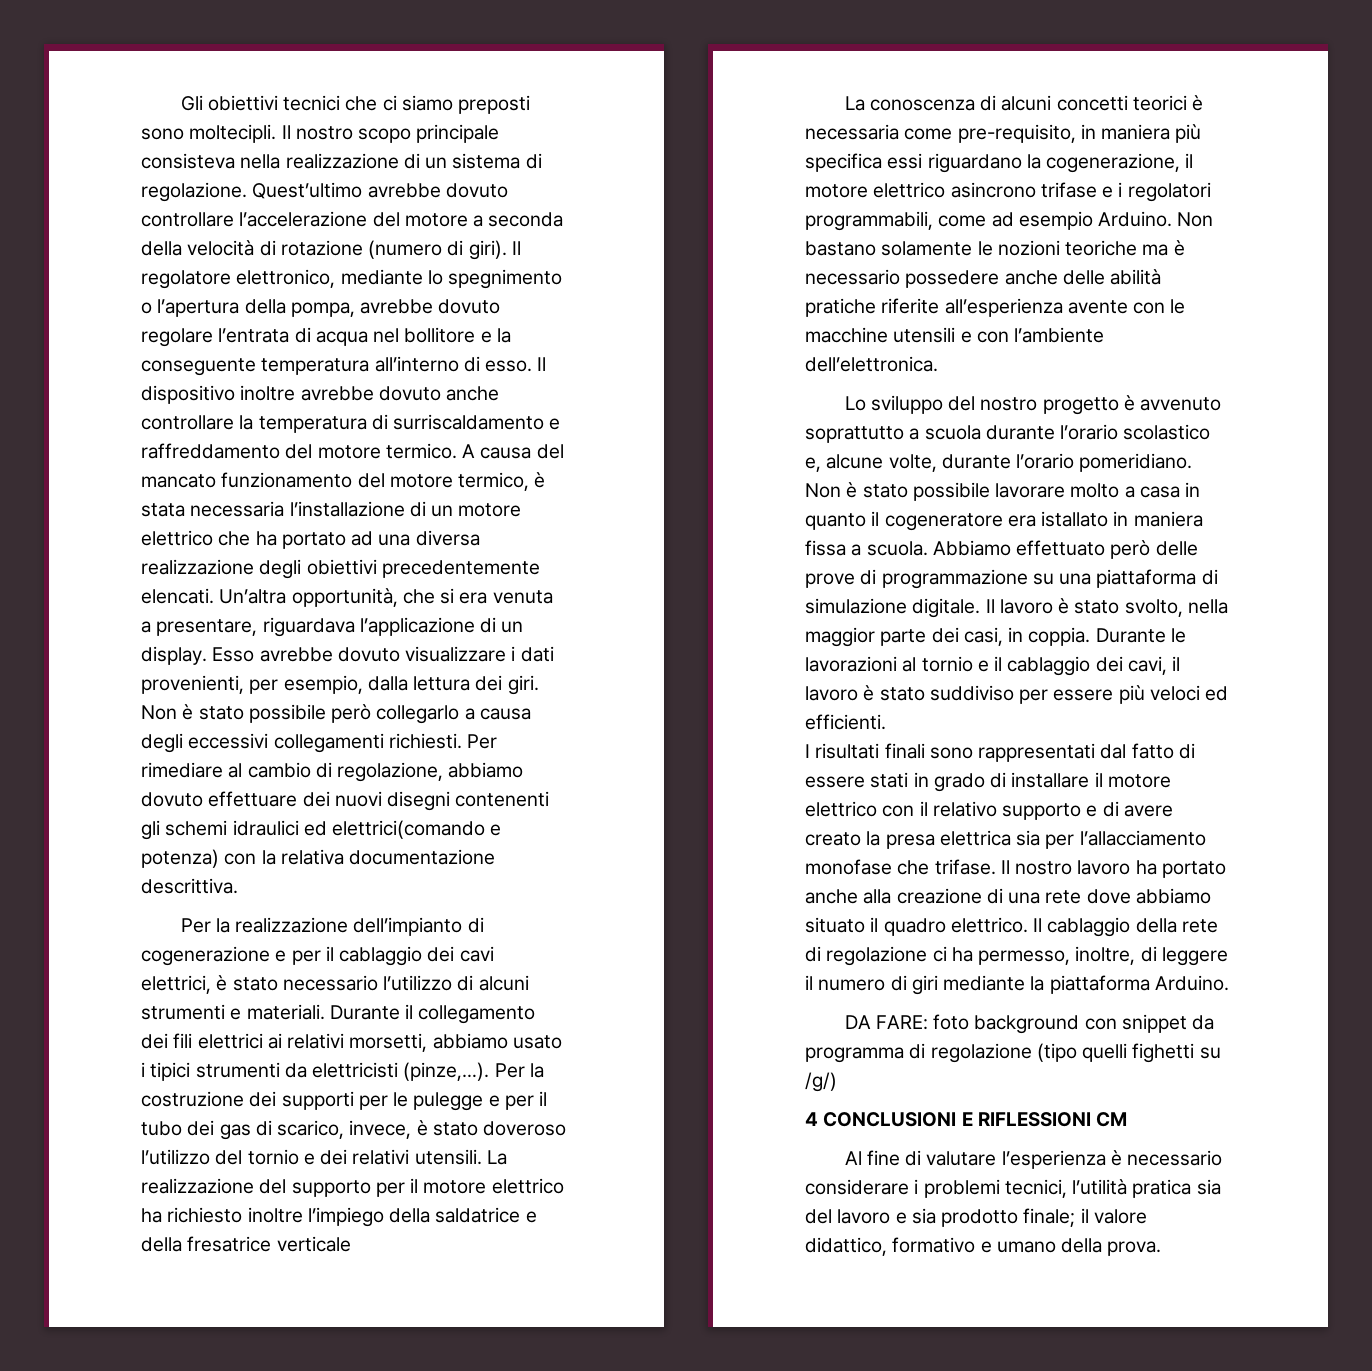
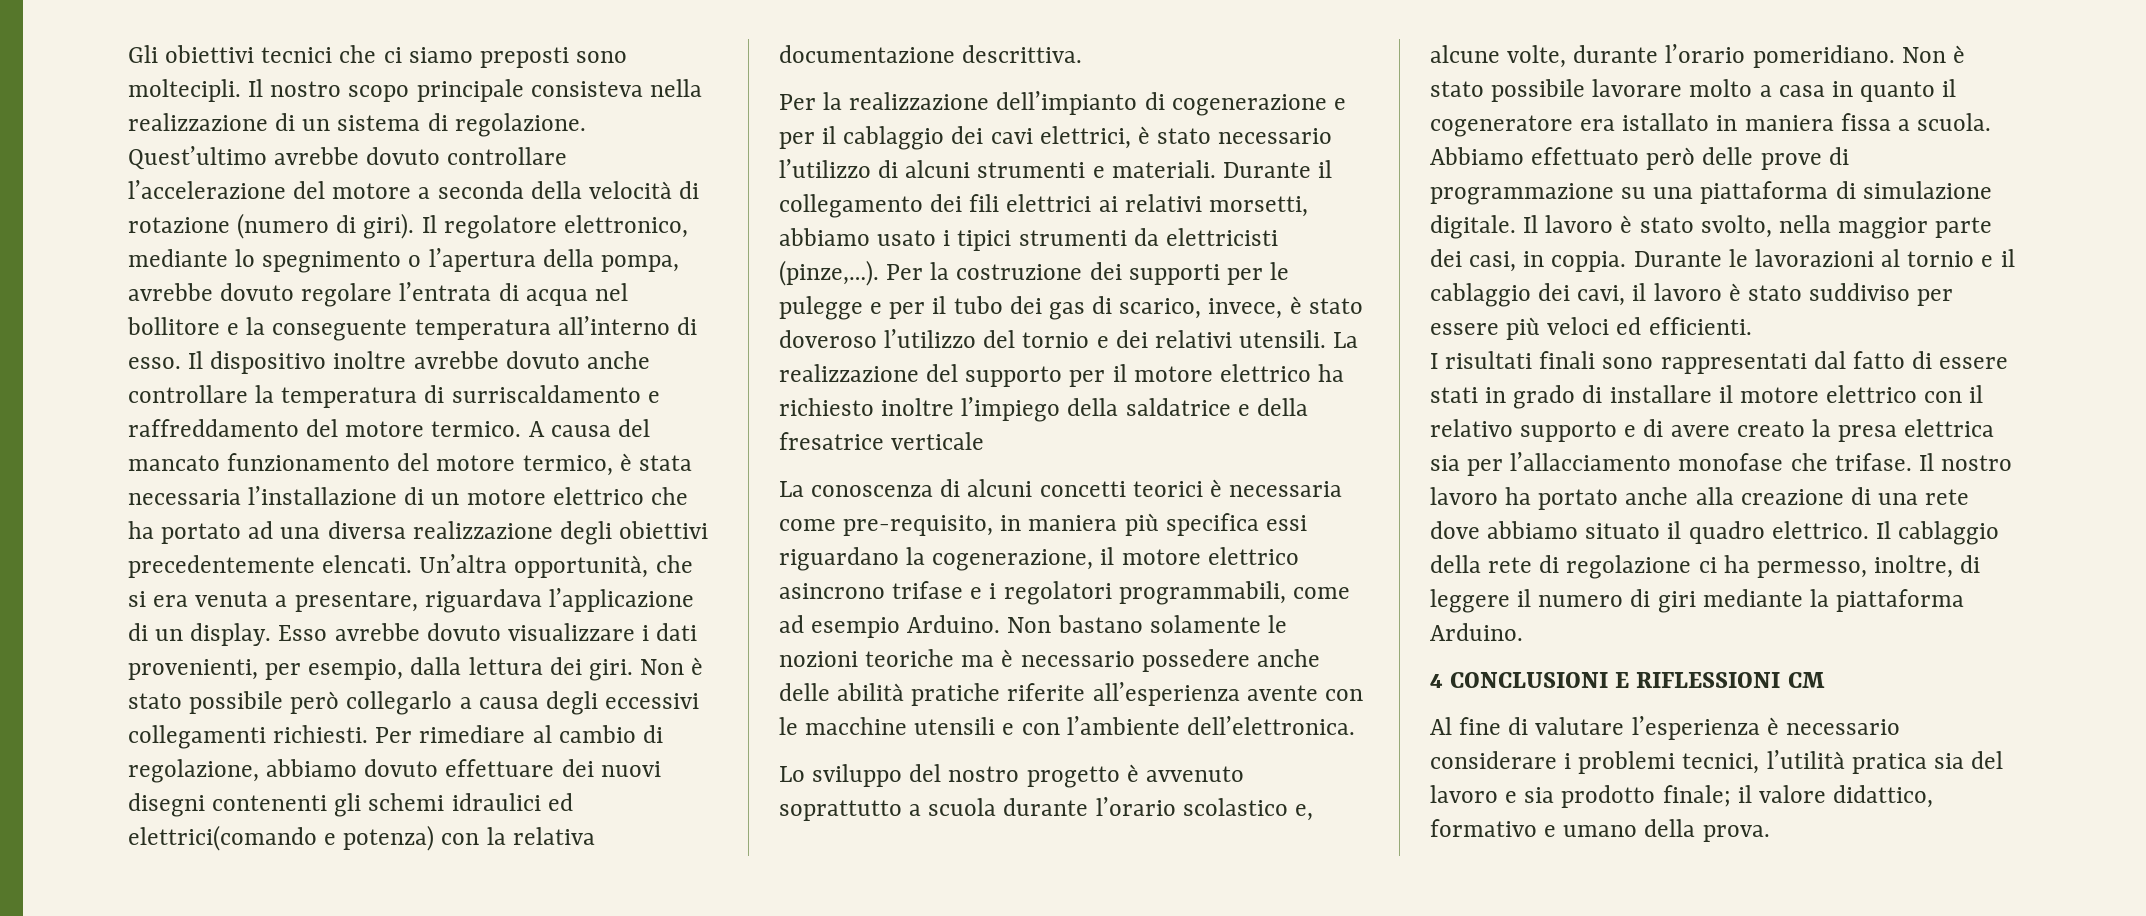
[844,1014,1215,1034] [805,1043,1221,1063] [805,1072,837,1092] // DA FARE: foto background con snippet da programma di regolazione (tipo quelli fighetti su /g/) -> (1523, 632) none

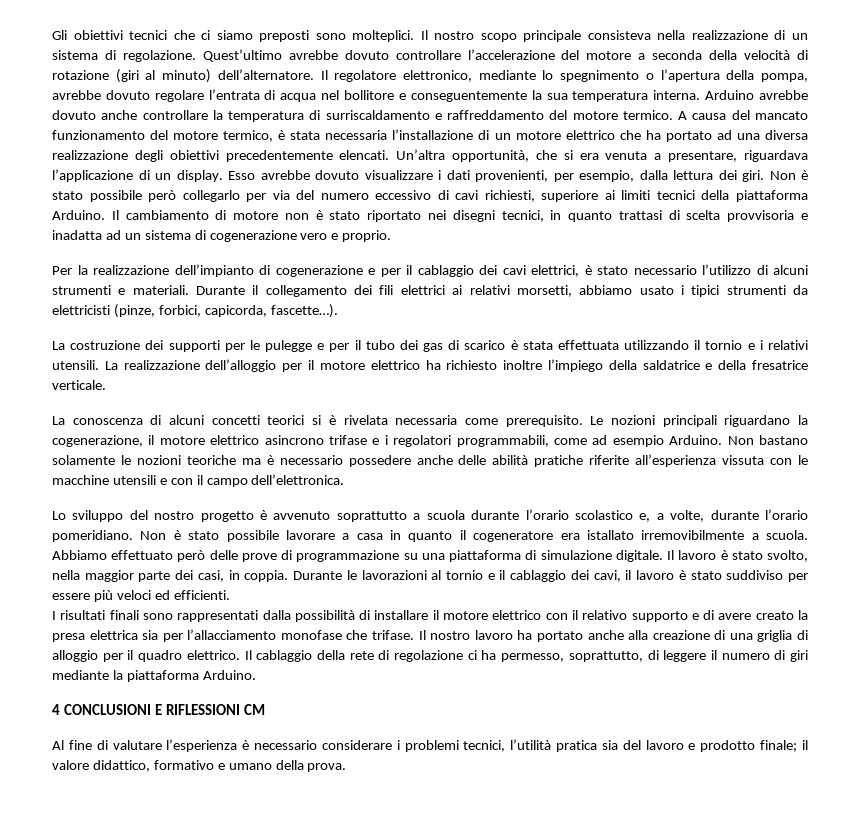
[128,79,241,102] moltecipli. -> [352,30,415,42] molteplici.
[237,213,415,239] (numero di giri). -> [115,69,314,83] (giri al minuto) dell’alternatore.
[246,316,697,341] [128,351,407,374] la conseguente temperatura all’interno di esso. Il dispositivo inoltre -> [410,90,755,102] conseguentemente la sua temperatura interna. Arduino
[459,691,700,715] [128,725,663,749] [128,759,661,783] [128,793,573,817] [128,825,595,851] [779,45,1083,63] a causa degli eccessivi collegamenti richiesti. Per rimediare al cambio di regolazione, abbiamo dovuto effettuare dei nuovi disegni contenenti gli schemi idraulici ed elettrici(comando e potenza) con la relativa documentazione descrittiva. -> [246,190,808,202] [52,210,809,222] [52,230,392,242] per via del numero eccessivo di cavi richiesti, superiore ai limiti tecnici della piattaforma Arduino. Il cambiamento di motore non è stato riportato nei disegni tecnici, in quanto trattasi di scelta provvisoria e inadatta ad un sistema di cogenerazione vero e proprio.
[779,260,950,286] (pinze,…). Per la -> [113,304,338,318] [52,341,65,350] (pinze, forbici, capicorda, fascette…). // La
[1119,296,1363,319] [779,329,1148,348] scarico, invece, è stato doveroso l’utilizzo del tornio e dei -> [464,340,763,350] scarico è stata effettuata utilizzando il tornio e i
[926,364,1063,387] del supporto -> [205,359,277,372] dell’alloggio
[891,432,985,450] verticale -> [52,380,106,390] verticale.
[1209,479,1343,497] [779,513,1307,536] è necessaria come pre-requisito, in maniera più specifica essi -> [312,415,717,427] si è rivelata necessaria come prerequisito. Le nozioni principali
[1246,685,1318,701] avente -> [722,455,765,465] vissuta
[1066,716,1180,735] l’ambiente -> [196,475,248,487] il campo
[1430,45,1500,63] alcune -> [656,513,664,520] a
[1689,79,1753,97] molto -> (335, 535) none
[1716,113,1891,131] in maniera fissa -> [641,530,745,540] irremovibilmente
[1813,351,2009,369] [1430,385,1576,409] dal fatto di essere stati in grado -> [262,610,355,622] dalla possibilità
[1925,489,1970,505] [1430,521,1661,539] rete dove abbiamo situato -> [757,630,808,642] [52,650,123,662] griglia di alloggio per
[1874,555,1954,578] inoltre, -> [568,651,643,662] soprattutto,
[1524,787,1555,803] sia -> (696, 746) none

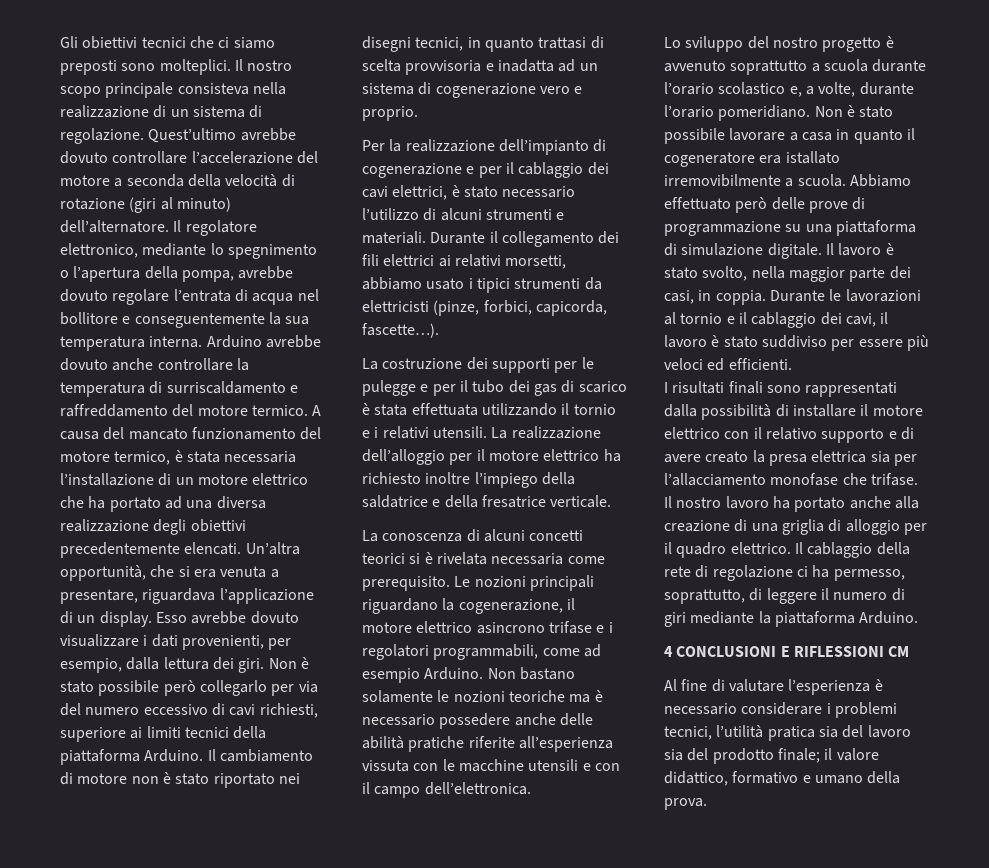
[688,743,696,750] e -> [664,748,709,761] sia del

